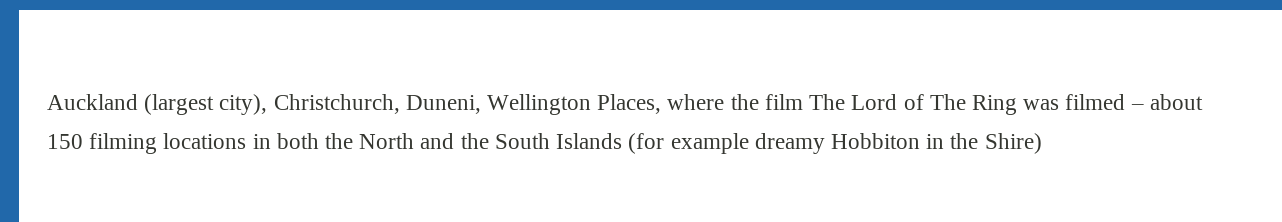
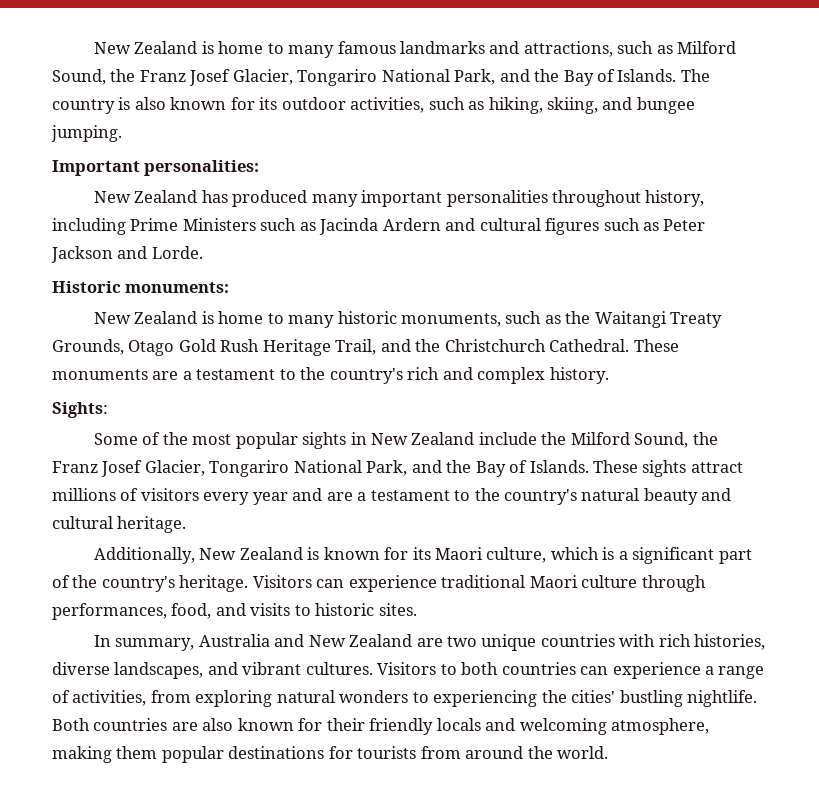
[47,94,1203,115] [47,133,1042,154] Auckland (largest city), Christchurch, Duneni, Wellington Places, where the film The Lord of The Ring was filmed – about 150 filming locations in both the North and the South Islands (for example dreamy Hobbiton in the Shire) -> [93,41,737,58] [52,69,710,86] [52,97,695,114] [51,125,122,142] [52,160,260,176] [93,190,705,207] [52,218,706,235] [51,246,203,263] [52,281,230,293] [93,311,723,328] [52,339,679,356] [52,367,609,384] [52,402,108,418] [93,432,718,449] [52,460,743,477] [52,488,732,505] [52,516,187,533] [93,547,752,564] [52,575,706,592] [52,603,417,620] [93,634,766,651] [52,662,765,679] [52,690,758,707] [52,718,710,735] [52,746,609,763] New Zealand is home to many famous landmarks and attractions, such as Milford Sound, the Franz Josef Glacier, Tongariro National Park, and the Bay of Islands. The country is also known for its outdoor activities, such as hiking, skiing, and bungee jumping. // Important personalities: // New Zealand has produced many important personalities throughout history, including Prime Ministers such as Jacinda Ardern and cultural figures such as Peter Jackson and Lorde. // Historic monuments: // New Zealand is home to many historic monuments, such as the Waitangi Treaty Grounds, Otago Gold Rush Heritage Trail, and the Christchurch Cathedral. These monuments are a testament to the country's rich and complex history. // Sights: // Some of the most popular sights in New Zealand include the Milford Sound, the Franz Josef Glacier, Tongariro National Park, and the Bay of Islands. These sights attract millions of visitors every year and are a testament to the country's natural beauty and cultural heritage. // Additionally, New Zealand is known for its Maori culture, which is a significant part of the country's heritage. Visitors can experience traditional Maori culture through performances, food, and visits to historic sites. // In summary, Australia and New Zealand are two unique countries with rich histories, diverse landscapes, and vibrant cultures. Visitors to both countries can experience a range of activities, from exploring natural wonders to experiencing the cities' bustling nightlife. Both countries are also known for their friendly locals and welcoming atmosphere, making them popular destinations for tourists from around the world.

